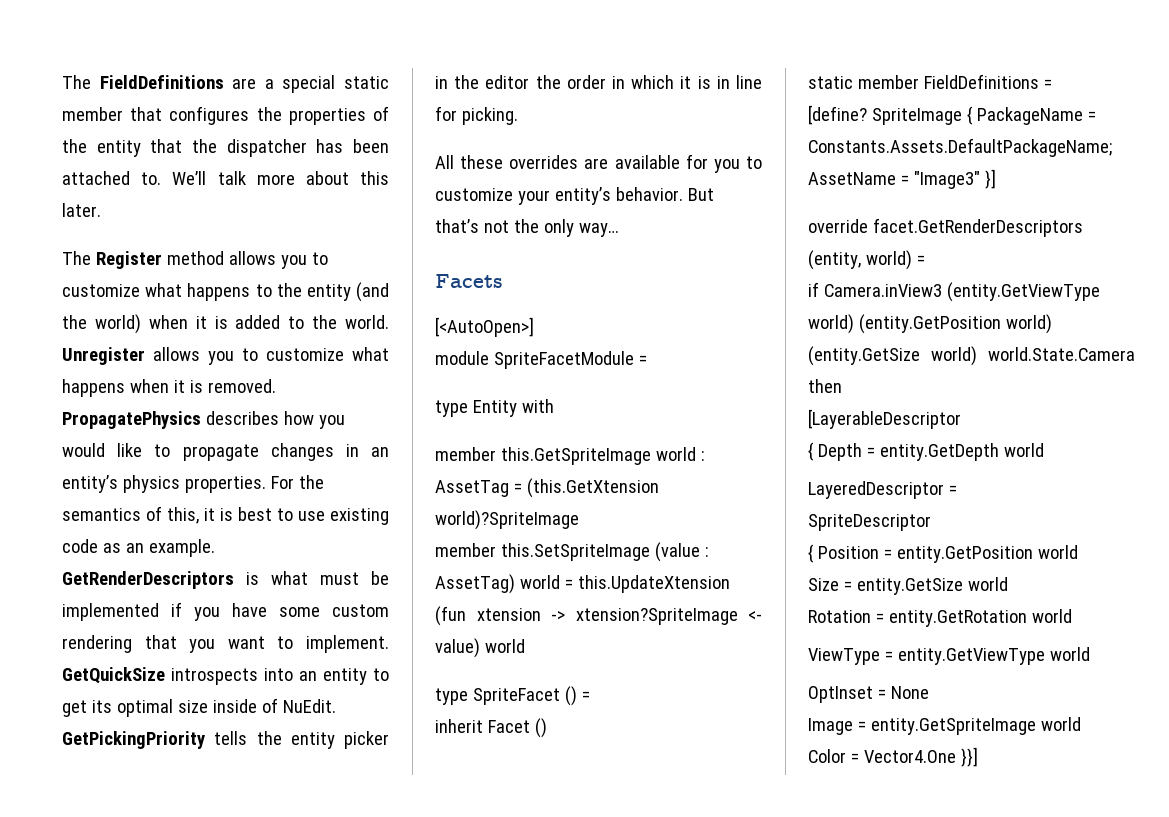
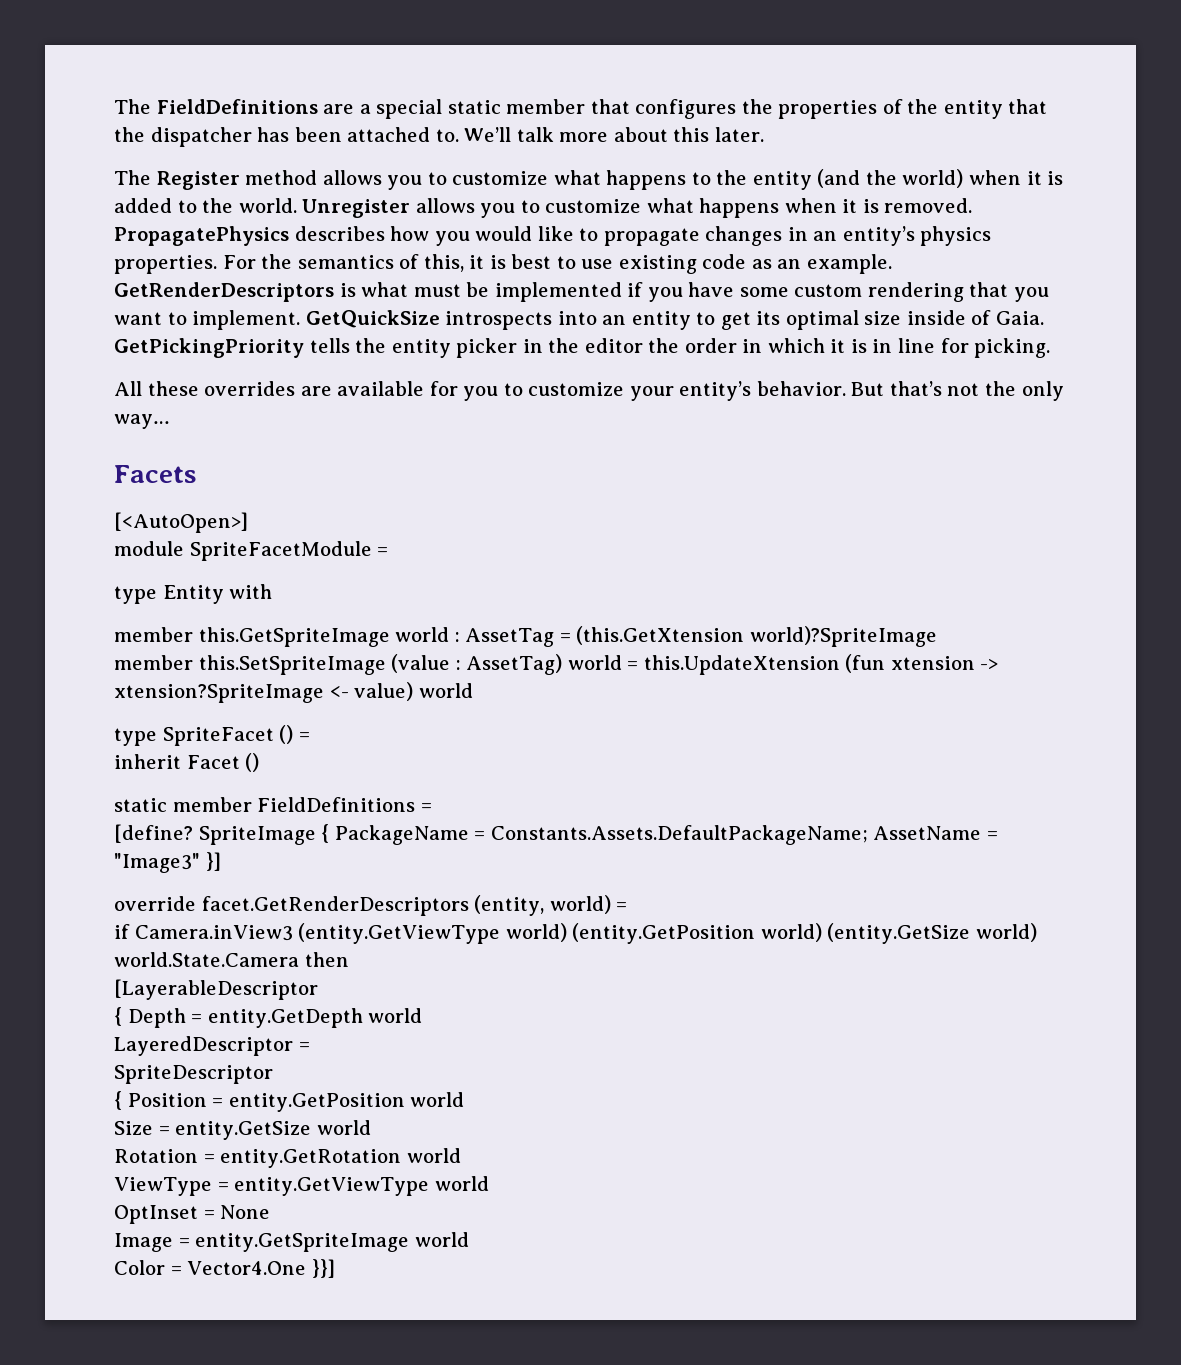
[282,699,336,713] NuEdit. -> [996,311,1045,325] Gaia.

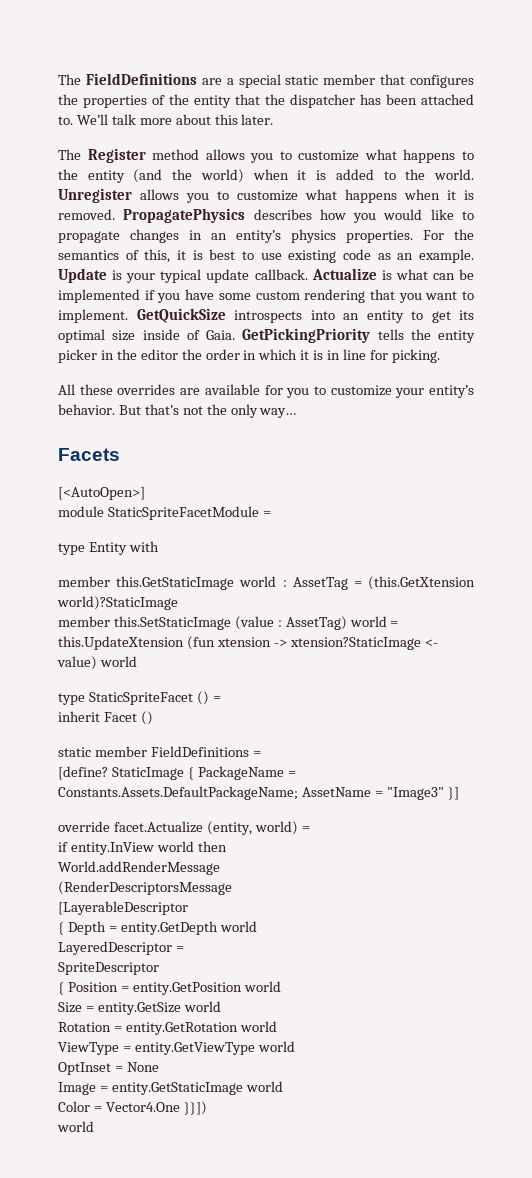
[114,282,334,302] GetRenderDescriptors -> [58,268,377,283] Update is your typical update callback. Actualize
[413,284,461,297] must -> [432,273,455,280] can
[189,541,372,561] SpriteFacetModule -> [107,506,259,520] StaticSpriteFacetModule
[198,627,390,647] this.GetSpriteImage -> [116,576,235,590] this.GetStaticImage
[749,626,937,647] [114,655,386,675] world)?SpriteImage // member this.SetSpriteImage -> [57,596,178,610] [58,616,231,630] world)?StaticImage // member this.SetStaticImage
[114,684,324,703] xtension?SpriteImage -> [289,637,421,650] xtension?StaticImage
[162,727,274,746] SpriteFacet -> [88,692,193,705] StaticSpriteFacet
[198,826,316,845] SpriteImage -> [111,767,184,780] StaticImage
[201,896,469,916] facet.GetRenderDescriptors -> [113,821,203,833] facet.Actualize
[134,923,1037,944] [114,952,299,967] Camera.inView3 (entity.GetViewType world) (entity.GetPosition world) (entity.GetSize world) world.State.Camera -> [70,841,194,855] entity.InView world
(349, 959) none -> [58,861,220,875] [58,881,232,895] // World.addRenderMessage // (RenderDescriptorsMessage
[195,1233,410,1252] entity.GetSpriteImage -> [111,1082,243,1095] entity.GetStaticImage
[311,1259,335,1278] }}] -> [183,1101,207,1115] [57,1121,94,1132] }}]) // world

